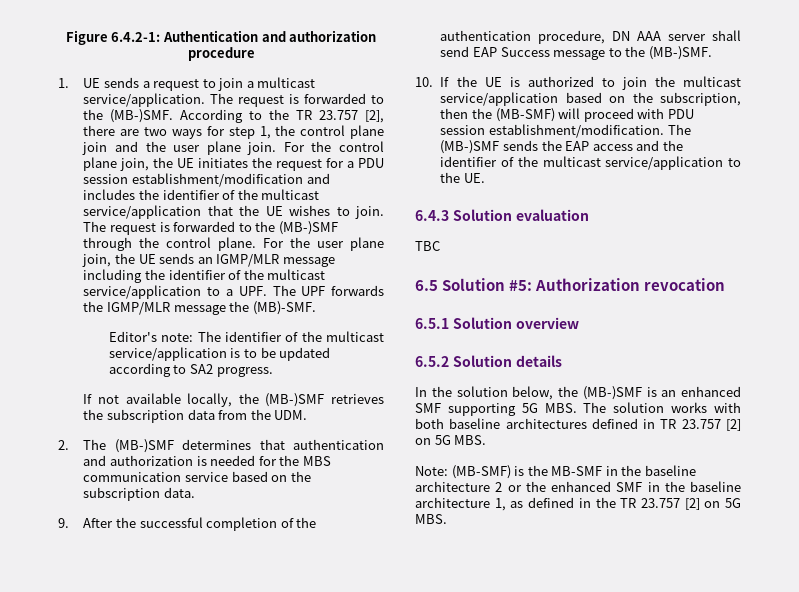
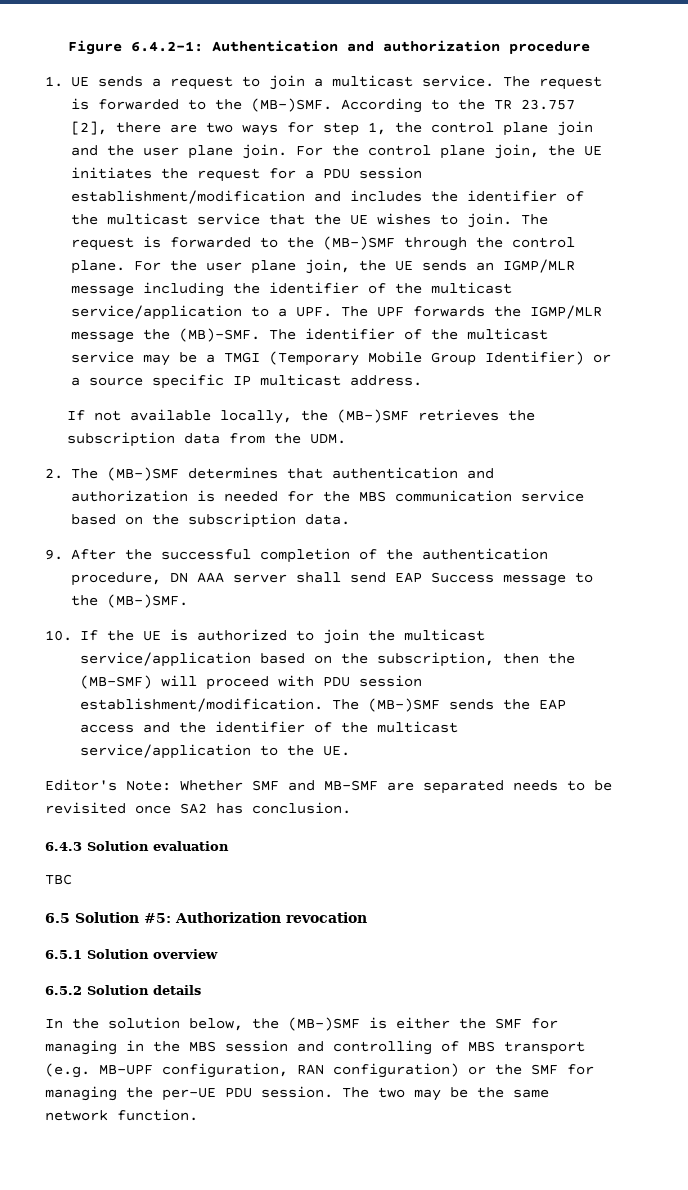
[83,93,206,107] service/application. -> [421,75,494,87] service.
[83,205,202,219] service/application -> [196,213,260,225] service
[108,331,194,342] // Editor's note: -> (260, 335) none
[108,347,331,361] [108,363,273,377] service/application is to be updated according to SA2 progress. -> [70,351,611,366] [70,374,422,389] service may be a TMGI (Temporary Mobile Group Identifier) or a source specific IP multicast address.
(485, 178) none -> [45,779,612,794] [45,802,351,814] // Editor's Note: Whether SMF and MB-SMF are separated needs to be revisited once SA2 has conclusion.
[661,386,741,397] [415,402,741,416] [415,418,741,431] [415,435,487,445] [415,465,696,479] [415,481,741,492] [415,497,741,511] [415,514,447,524] an enhanced SMF supporting 5G MBS. The solution works with both baseline architectures defined in TR 23.757 [2] on 5G MBS. // Note: (MB-SMF) is the MB-SMF in the baseline architecture 2 or the enhanced SMF in the baseline architecture 1, as defined in the TR 23.757 [2] on 5G MBS. -> [396,1017,558,1029] [45,1040,585,1055] [45,1063,594,1078] [45,1086,549,1101] [45,1109,198,1121] either the SMF for managing in the MBS session and controlling of MBS transport (e.g. MB-UPF configuration, RAN configuration) or the SMF for managing the per-UE PDU session. The two may be the same network function.

